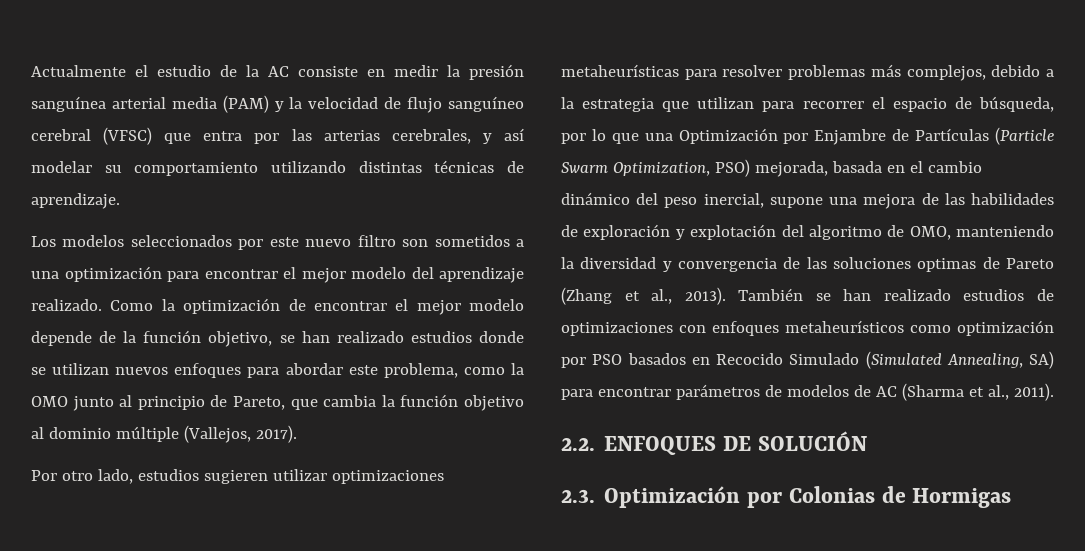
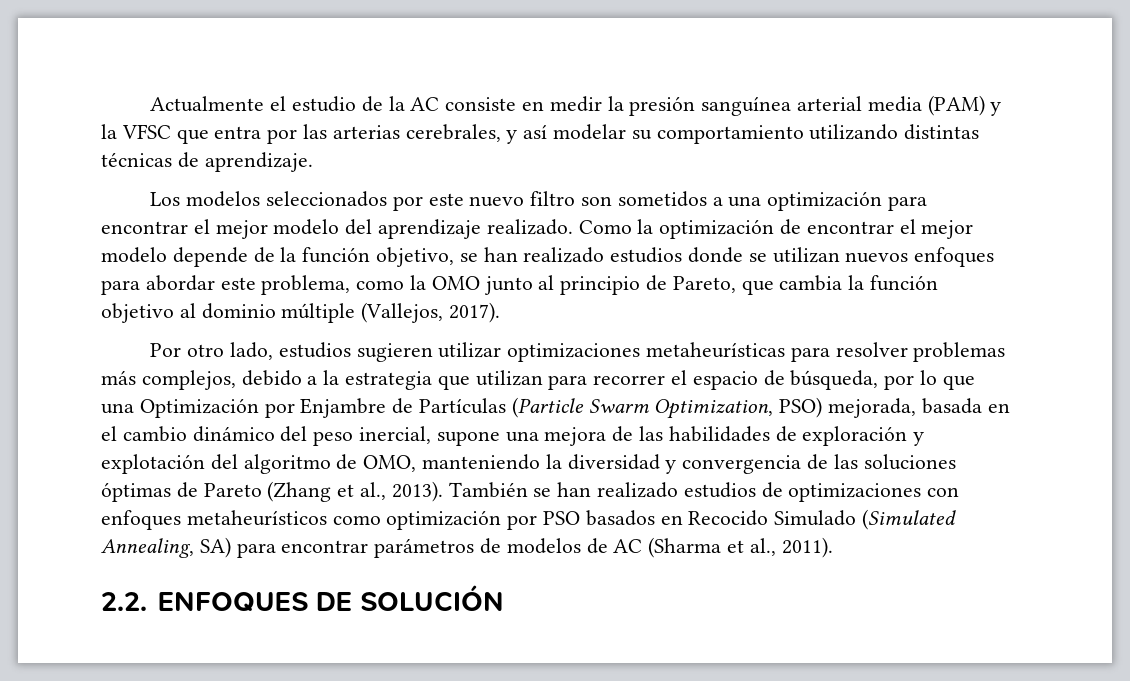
[308,96,525,113] [31,127,153,145] velocidad de flujo sanguíneo cerebral (VFSC) -> [121,124,171,139] VFSC
[917,258,977,272] optimas -> [101,482,171,502] óptimas
[561,486,1012,508] // 2.3. Optimización por Colonias de Hormigas -> (504, 598) none

